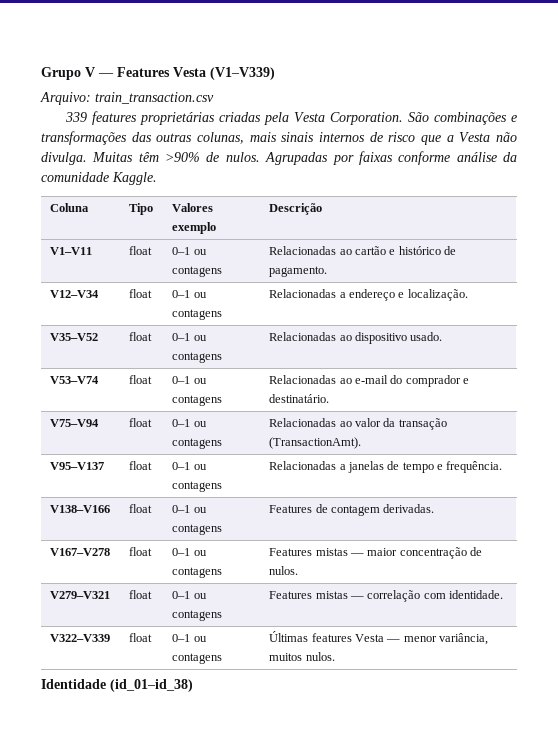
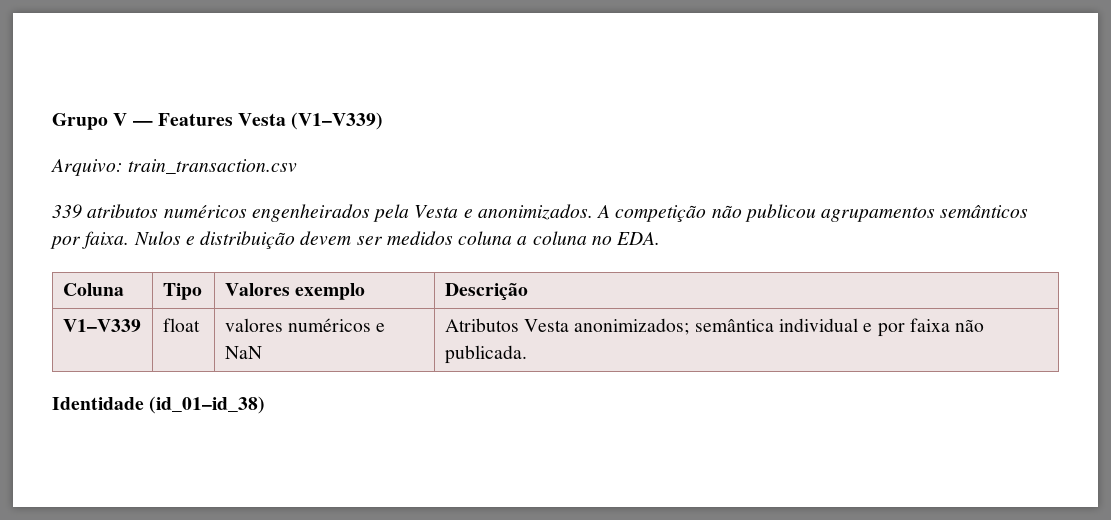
[92,111,517,125] [41,131,518,145] [41,151,517,165] [41,172,157,185] features proprietárias criadas pela Vesta Corporation. São combinações e transformações das outras colunas, mais sinais internos de risco que a Vesta não divulga. Muitas têm >90% de nulos. Agrupadas por faixas conforme análise da comunidade Kaggle. -> [87,204,1029,222] [50,231,661,249] atributos numéricos engenheirados pela Vesta e anonimizados. A competição não publicou agrupamentos semânticos por faixa. Nulos e distribuição devem ser medidos coluna a coluna no EDA.
[50,247,93,255] [129,246,153,255] [172,247,207,255] [172,266,223,277] [269,246,457,255] [269,266,328,277] [50,290,100,298] [129,289,153,298] [172,290,207,298] [172,309,223,320] [269,289,468,301] [50,333,99,341] [129,332,153,341] [172,333,207,341] [172,352,223,363] [269,332,443,344] [50,376,100,384] [129,375,153,384] [172,376,207,384] [172,395,223,406] [269,375,470,387] [269,394,330,403] [50,419,100,427] [129,418,153,427] [172,419,207,427] [172,438,223,449] [269,418,447,430] [269,437,362,449] [50,462,105,470] [129,461,153,470] [172,462,207,470] [172,481,223,492] [269,461,503,473] [50,505,111,513] [129,504,153,513] [172,505,207,513] [172,524,223,535] [269,504,435,516] [50,548,111,556] [129,547,153,556] [172,548,207,556] [172,567,223,578] [269,547,483,559] [269,566,299,575] [50,591,111,599] [129,590,153,599] [172,591,207,599] [172,610,223,621] [269,590,504,602] [50,634,111,642] [129,633,153,642] [172,634,207,642] [172,653,223,664] [269,631,489,645] [269,652,335,661] V1–V11 | float | 0–1 ou contagens | Relacionadas ao cartão e histórico de pagamento. // V12–V34 | float | 0–1 ou contagens | Relacionadas a endereço e localização. // V35–V52 | float | 0–1 ou contagens | Relacionadas ao dispositivo usado. // V53–V74 | float | 0–1 ou contagens | Relacionadas ao e-mail do comprador e destinatário. // V75–V94 | float | 0–1 ou contagens | Relacionadas ao valor da transação (TransactionAmt). // V95–V137 | float | 0–1 ou contagens | Relacionadas a janelas de tempo e frequência. // V138–V166 | float | 0–1 ou contagens | Features de contagem derivadas. // V167–V278 | float | 0–1 ou contagens | Features mistas — maior concentração de nulos. // V279–V321 | float | 0–1 ou contagens | Features mistas — correlação com identidade. // V322–V339 | float | 0–1 ou contagens | Últimas features Vesta — menor variância, muitos nulos. -> [62,319,141,332] [162,318,200,332] [224,318,386,332] [224,346,262,359] [444,318,985,337] [444,345,527,364] V1–V339 | float | valores numéricos e NaN | Atributos Vesta anonimizados; semântica individual e por faixa não publicada.

